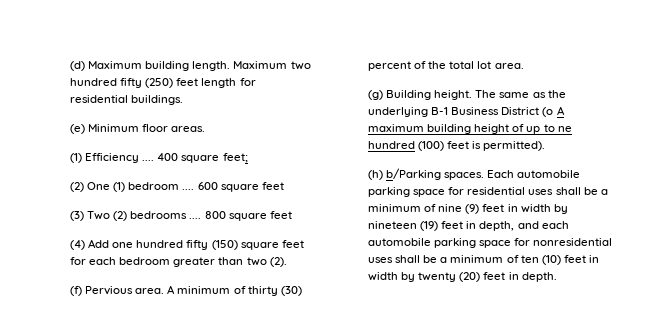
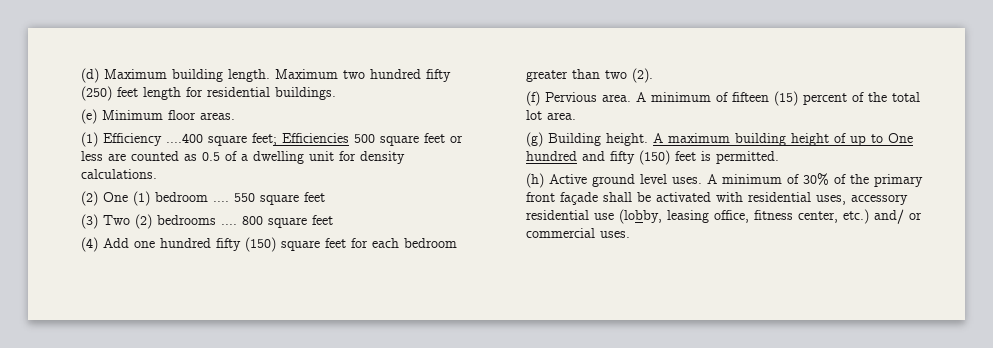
[142,153,179,161] .... 400 -> [166,133,204,143] ....400
(248, 158) none -> [282,133,464,146] [81,151,406,164] [81,169,158,179] Efficiencies 500 square feet or less are counted as 0.5 of a dwelling unit for density calculations.
[197,182,218,190] 600 -> [234,193,256,202] 550
[247,286,302,296] thirty (30) -> [732,91,799,106] fifteen (15)
[475,90,566,98] [368,107,554,117] The same as the underlying B-1 Business District (o -> (649, 139) none
[557,126,572,132] [368,141,445,151] ne hundred (100) -> [888,133,914,143] [526,150,671,165] One hundred and fifty (150)
[483,141,546,151] permitted). -> [716,151,780,164] permitted.
[386,168,581,180] [368,187,608,197] [368,204,568,214] [368,221,569,231] [368,238,613,248] [368,255,599,265] [368,272,557,282] b/Parking spaces. Each automobile parking space for residential uses shall be a minimum of nine (9) feet in width by nineteen (19) feet in depth, and each automobile parking space for nonresidential uses shall be a minimum of ten (10) feet in width by twenty (20) feet in depth. -> [549,173,924,187] [526,192,909,205] [526,209,923,224] [526,228,631,238] Active ground level uses. A minimum of 30% of the primary front façade shall be activated with residential uses, accessory residential use (lobby, leasing office, fitness center, etc.) and/ or commercial uses.

